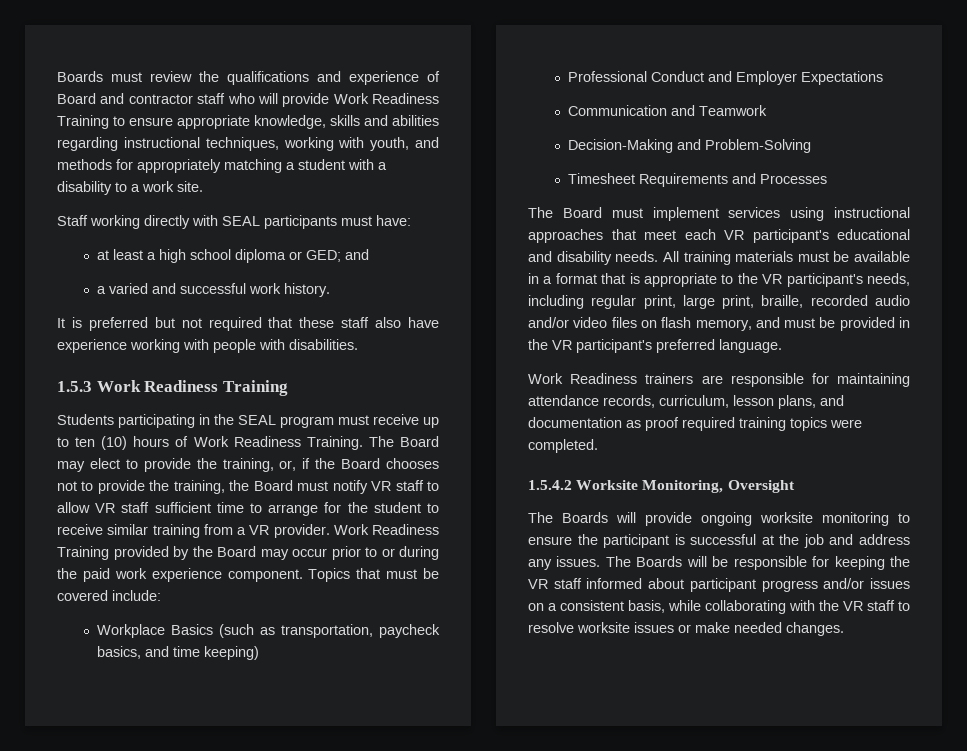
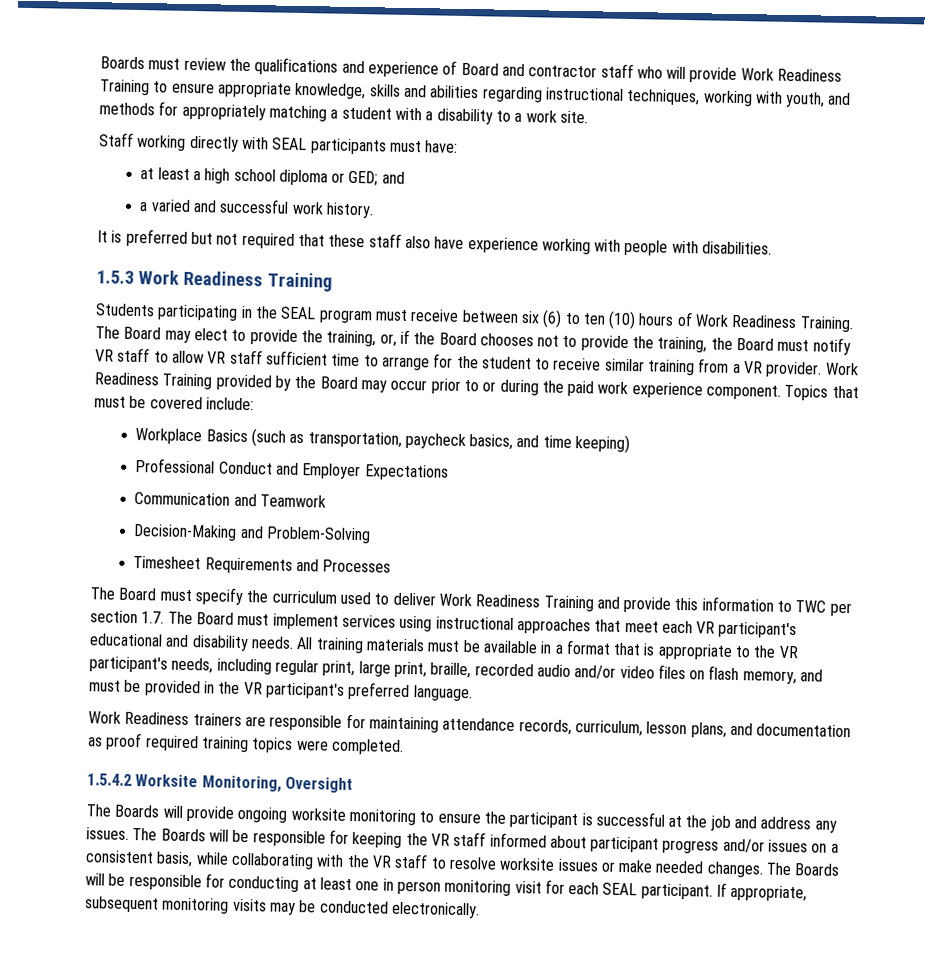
[423,417,439,428] up -> [461,309,563,328] between six (6)
(643, 213) none -> [194,587,852,617] [90,610,270,626] specify the curriculum used to deliver Work Readiness Training and provide this information to TWC per section 1.7. The Board must
(844, 629) none -> [766,862,841,876] [85,873,808,902] [85,896,480,919] The Boards will be responsible for conducting at least one in person monitoring visit for each SEAL participant. If appropriate, subsequent monitoring visits may be conducted electronically.

